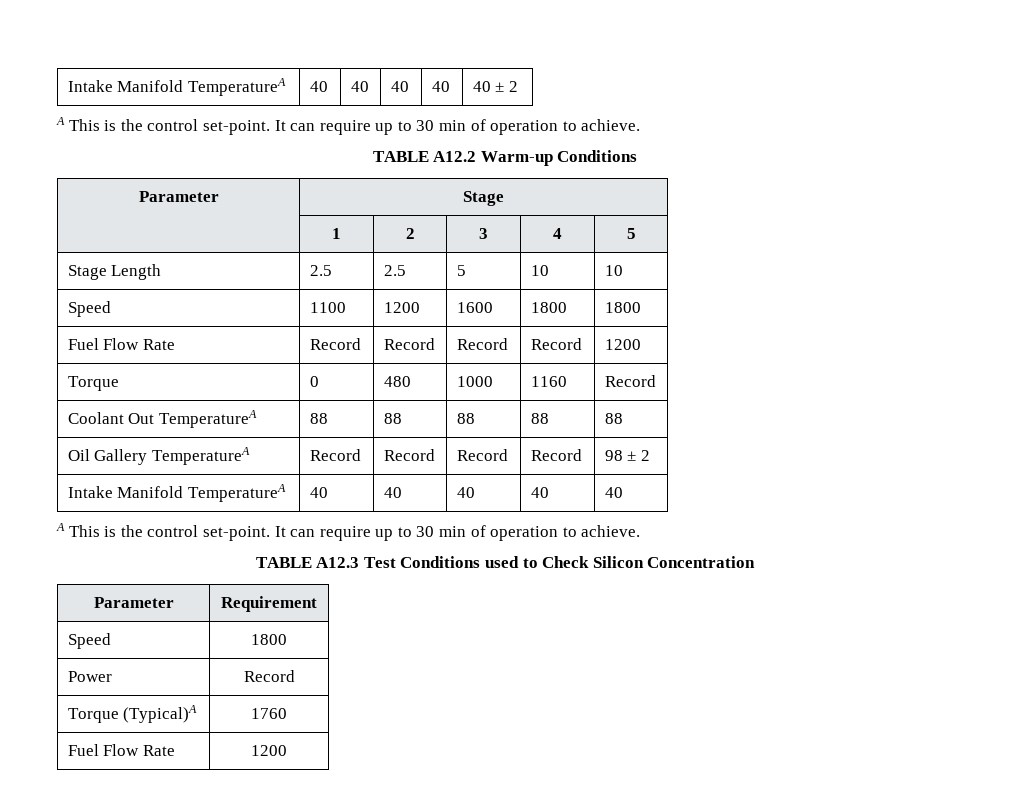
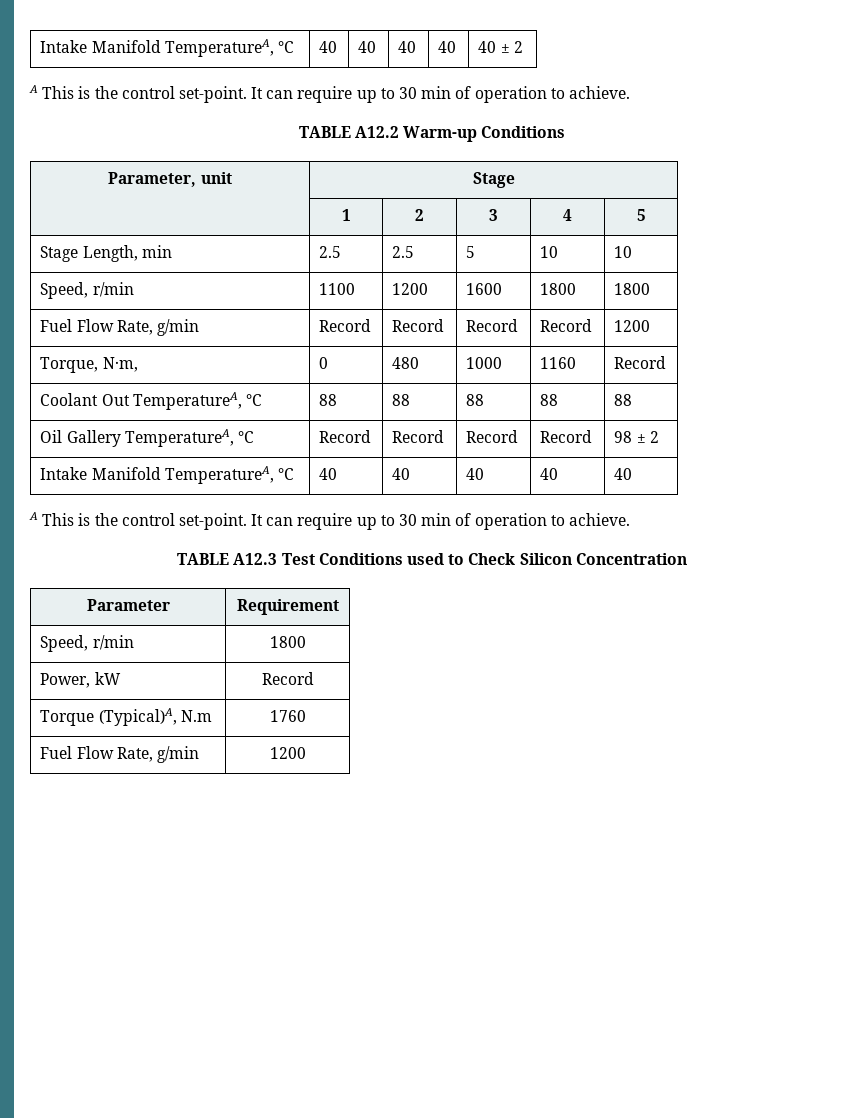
[67,78,287,96] Intake Manifold TemperatureA -> [40,39,294,57] Intake Manifold TemperatureA, °C
[138,191,219,202] Parameter -> [108,172,232,187] Parameter, unit
[111,264,162,280] Length -> [82,245,172,262] Length, min
[67,301,111,317] Speed -> [40,282,134,299] Speed, r/min
[143,339,176,350] Rate -> [116,319,199,336] Rate, g/min
[67,376,119,391] Torque -> [40,357,138,373] Torque, N·m,
[159,410,258,428] TemperatureA -> [132,392,262,410] TemperatureA, °C
[152,447,251,465] TemperatureA -> [124,429,254,447] TemperatureA, °C
[188,484,287,502] TemperatureA -> [164,466,294,484] TemperatureA, °C
[67,633,111,649] [251,634,287,645] [67,671,112,682] Speed | 1800 // Power -> [40,635,134,652] [269,636,306,648] [40,672,121,688] Speed, r/min | 1800 // Power, kW
[123,705,198,723] (Typical)A -> [98,708,212,726] (Typical)A, N.m
[143,745,176,756] Rate -> [116,746,199,763] Rate, g/min

